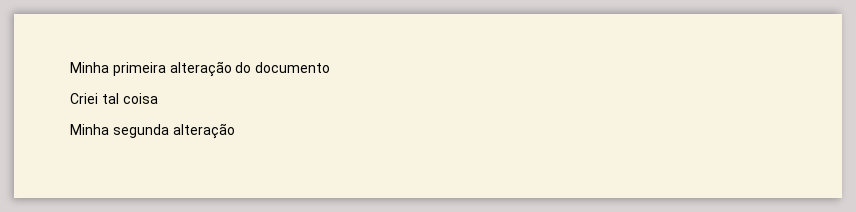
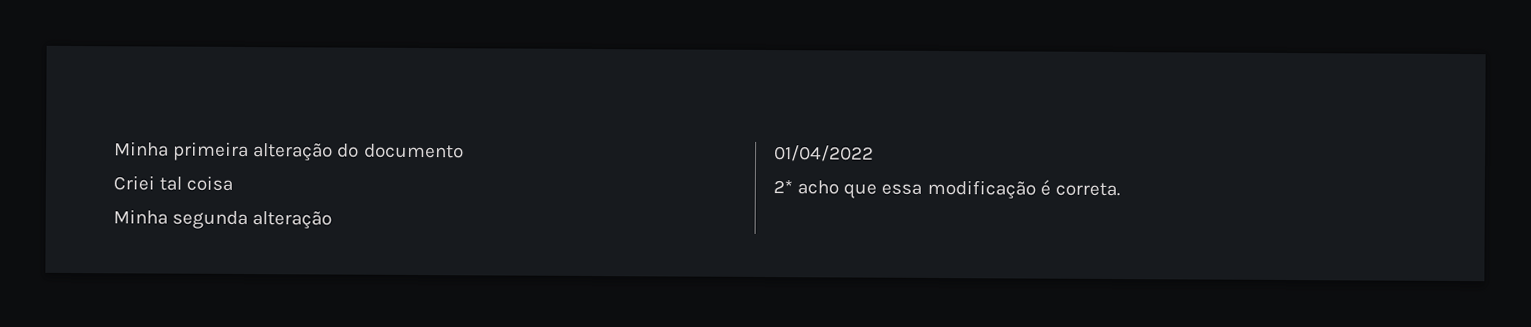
(235, 131) none -> [774,145,874,162] [773,179,1120,200] // 01/04/2022 // 2* acho que essa modificação é correta.

